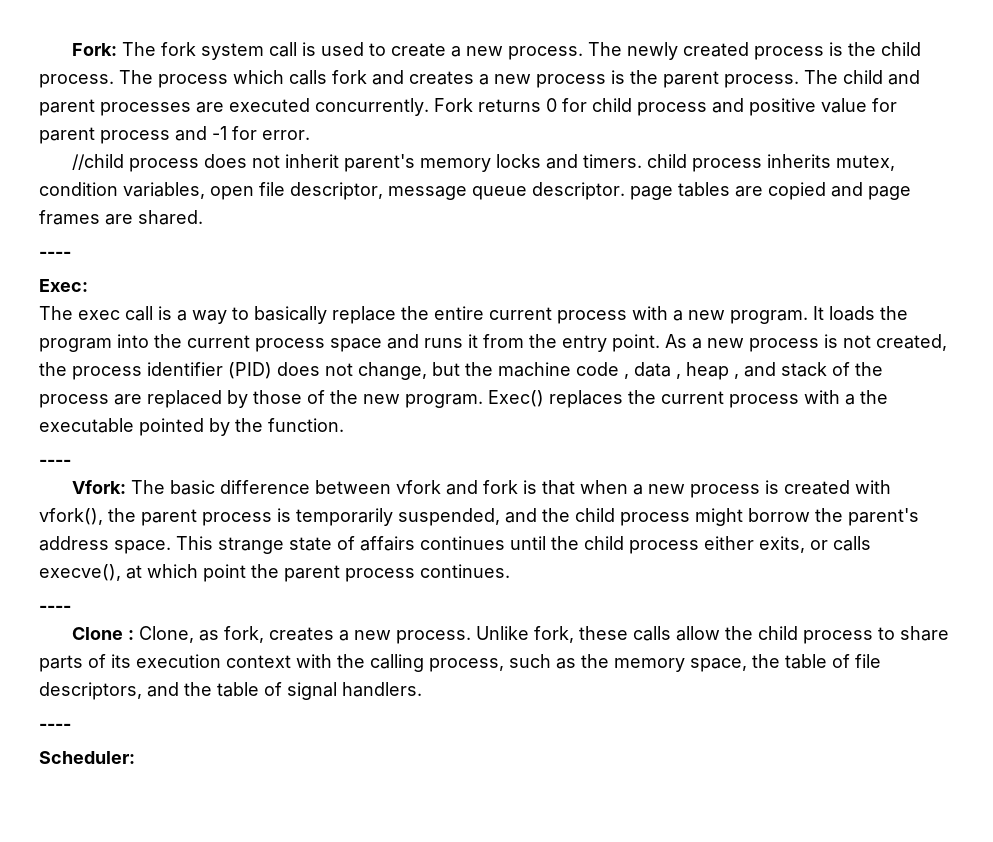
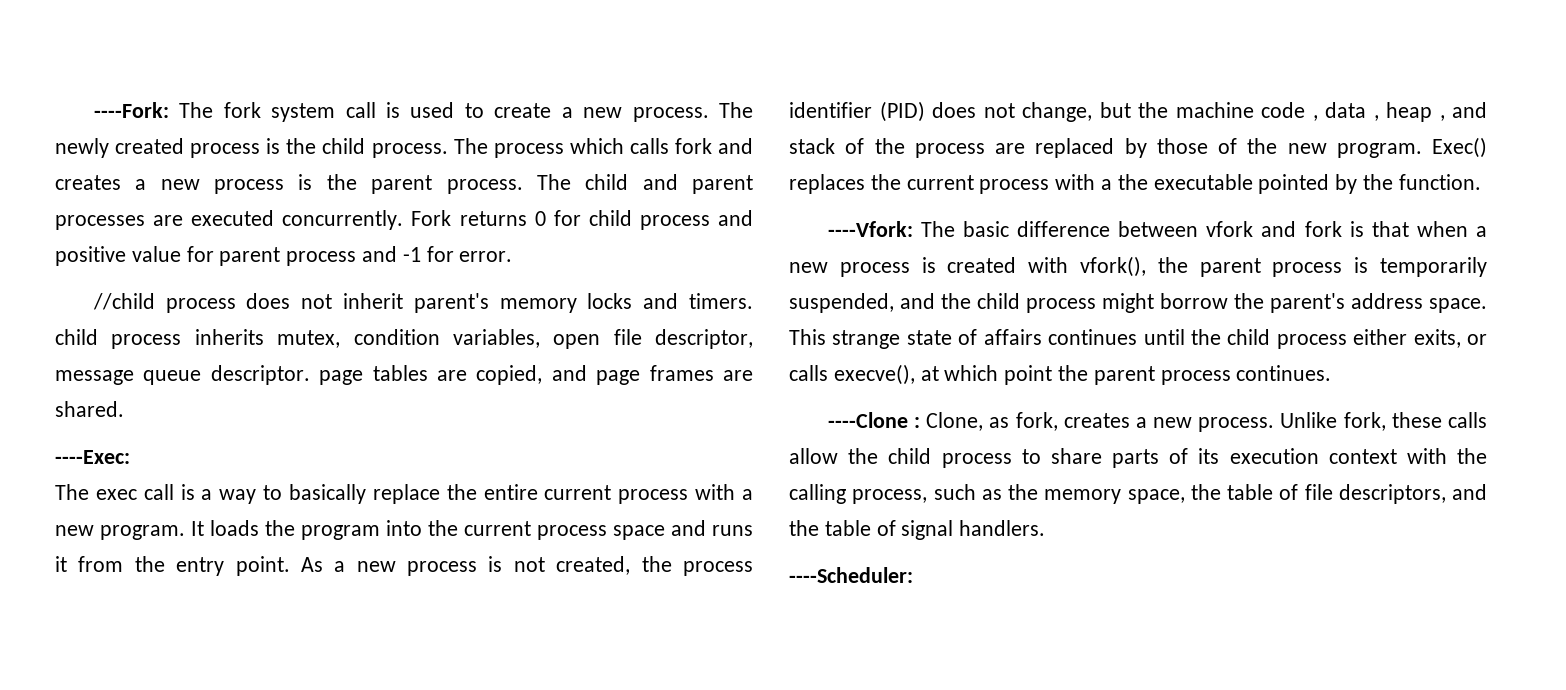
[72,43,118,56] Fork: -> [93,102,169,118] ----Fork:
[768,182,826,200] copied -> [476,365,543,385] copied,
[39,251,71,258] [39,279,88,292] ---- // Exec: -> [55,450,130,464] ----Exec:
[39,459,71,466] [72,480,127,494] ---- // Vfork: -> [827,221,913,237] ----Vfork:
[39,605,71,612] [72,627,124,640] ---- // Clone -> [827,412,908,428] ----Clone
[39,723,71,730] [39,751,135,764] ---- // Scheduler: -> [789,567,913,583] ----Scheduler:

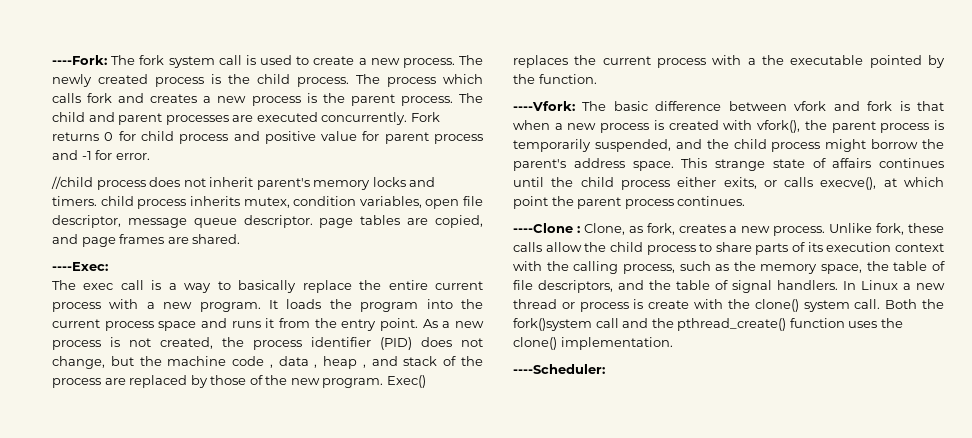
(1046, 528) none -> [843,280,945,290] [513,299,944,312] [513,318,903,331] [513,337,673,350] In Linux a new thread or process is create with the clone() system call. Both the fork()system call and the pthread_create() function uses the clone() implementation.

